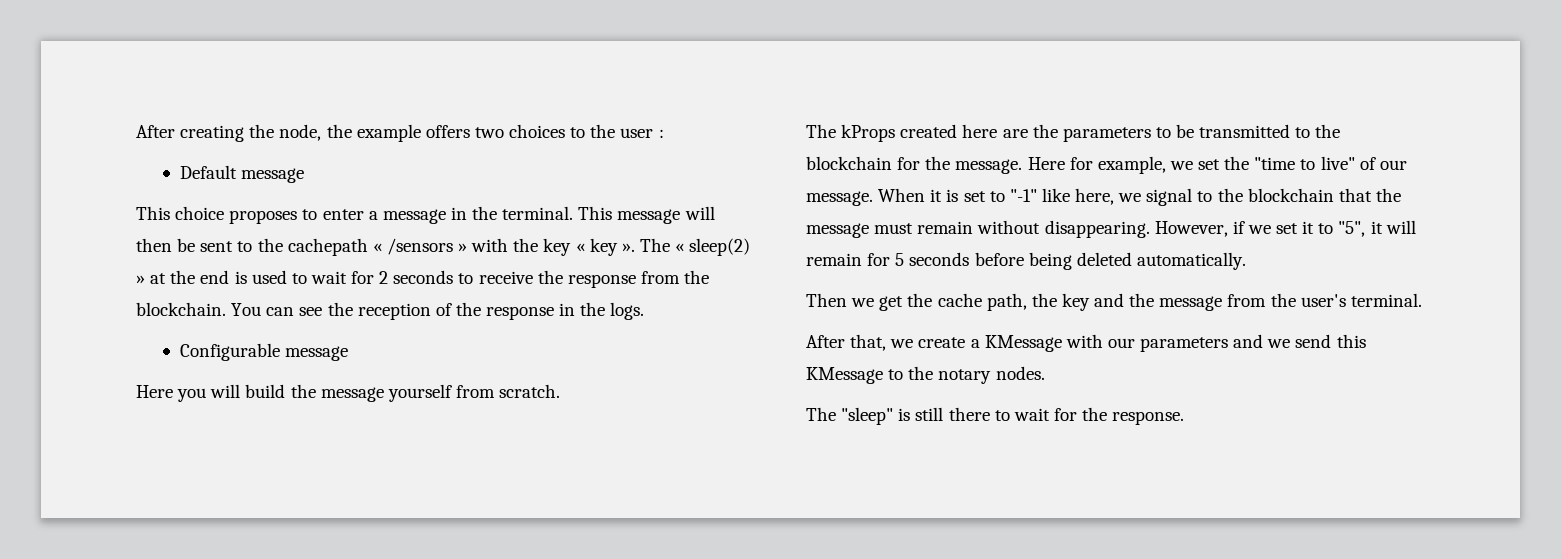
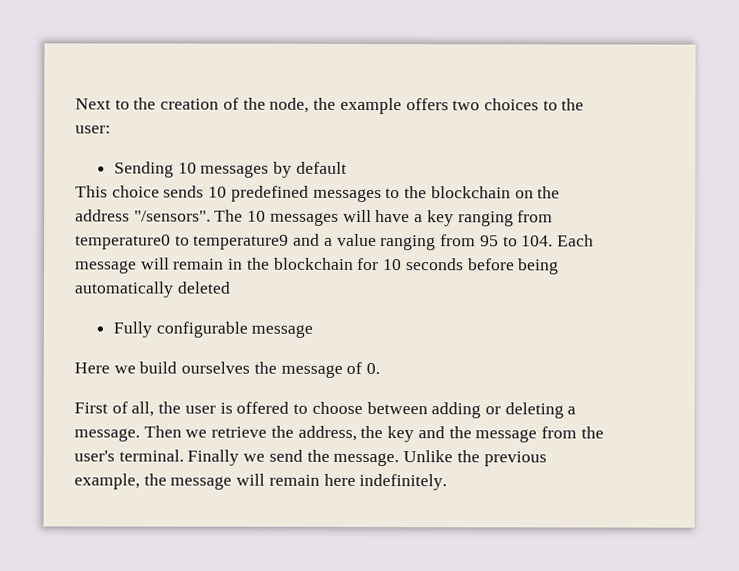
[136,125,245,142] After creating -> [75,97,239,110] Next to the creation of
[620,128,664,138] [179,165,305,183] [136,206,715,224] [136,238,751,256] [136,270,710,288] [136,302,645,320] [179,343,349,361] [136,384,561,402] [806,124,1341,142] [806,156,1407,174] [806,188,1401,206] [806,220,1416,238] [806,252,1246,270] [806,293,1027,311] user : // Default message // This choice proposes to enter a message in the terminal. This message will then be sent to the cachepath « /sensors » with the key « key ». The « sleep(2) » at the end is used to wait for 2 seconds to receive the response from the blockchain. You can see the reception of the response in the logs. // Configurable message // Here you will build the message yourself from scratch. // The kProps created here are the parameters to be transmitted to the blockchain for the message. Here for example, we set the "time to live" of our message. When it is set to "-1" like here, we signal to the blockchain that the message must remain without disappearing. However, if we set it to "5", it will remain for 5 seconds before being deleted automatically. // Then we get the cache path, -> [75,125,111,134] [113,161,347,178] [75,185,561,203] [75,209,554,227] [75,233,594,251] [75,257,560,275] [74,281,231,298] [112,321,314,338] [74,361,381,378] [74,401,577,419] [74,425,357,442] user: // Sending 10 messages by default // This choice sends 10 predefined messages to the blockchain on the address "/sensors". The 10 messages will have a key ranging from temperature0 to temperature9 and a value ranging from 95 to 104. Each message will remain in the blockchain for 10 seconds before being automatically deleted // Fully configurable message // Here we build ourselves the message of 0. // First of all, the user is offered to choose between adding or deleting a message. Then we retrieve the address,
[806,334,1366,352] [806,366,1045,384] [806,407,1185,425] // After that, we create a KMessage with our parameters and we send this KMessage to the notary nodes. // The "sleep" is still there to wait for the response. -> [187,449,547,467] [74,473,448,491] Finally we send the message. Unlike the previous example, the message will remain here indefinitely.

